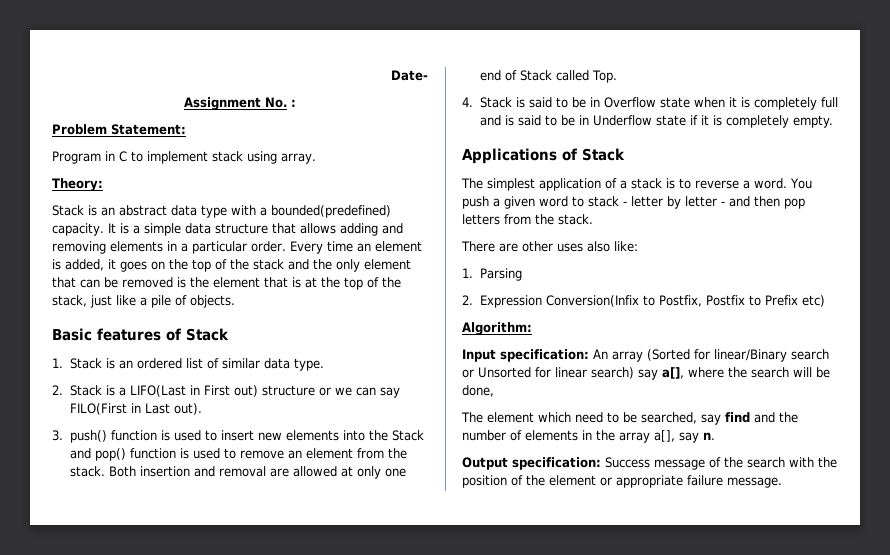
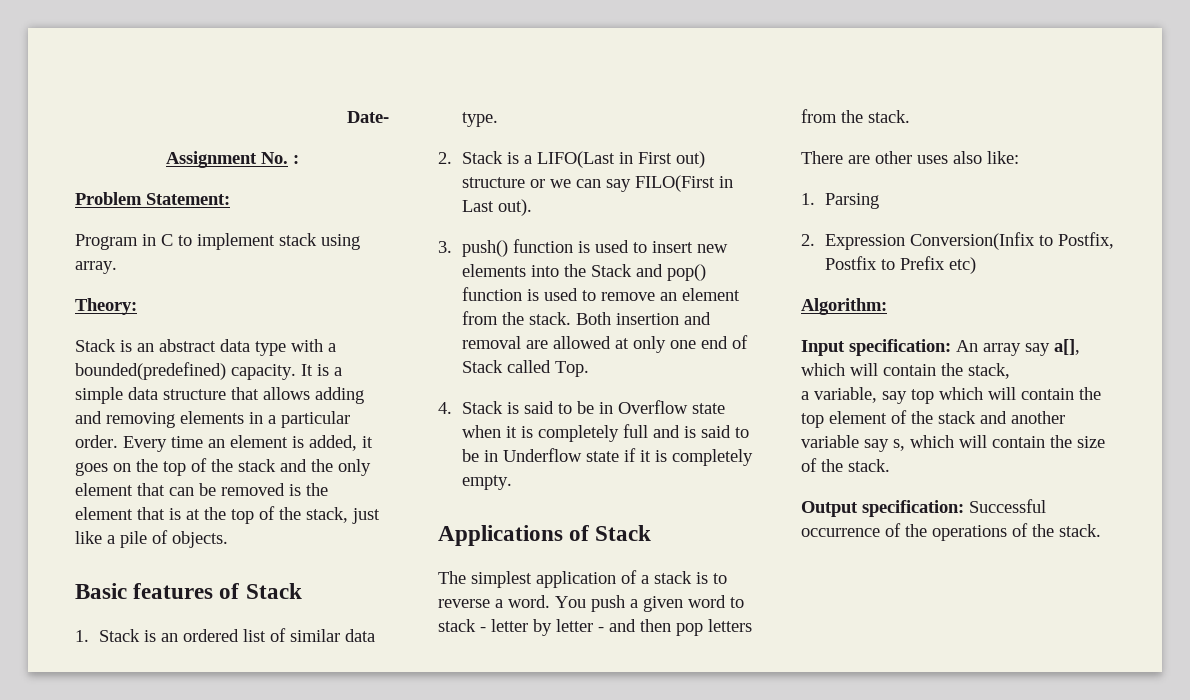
[647,349,829,362] [462,367,830,380] [462,385,494,397] [461,412,798,425] [462,430,715,443] [462,457,837,470] [462,475,782,488] (Sorted for linear/Binary search or Unsorted for linear search) say a[], where the search will be done, // The element which need to be searched, say find and the number of elements in the array a[], say n. // Output specification: Success message of the search with the position of the element or appropriate failure message. -> [1025,339,1080,356] [801,363,1010,379] [801,387,1101,404] [801,410,1065,428] [801,435,1105,452] [801,458,890,472] [801,499,1046,517] [801,523,1101,541] say a[], which will contain the stack, // a variable, say top which will contain the top element of the stack and another variable say s, which will contain the size of the stack. // Output specification: Successful occurrence of the operations of the stack.

